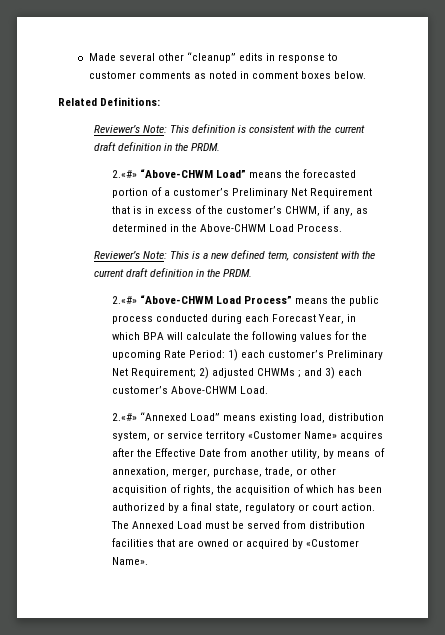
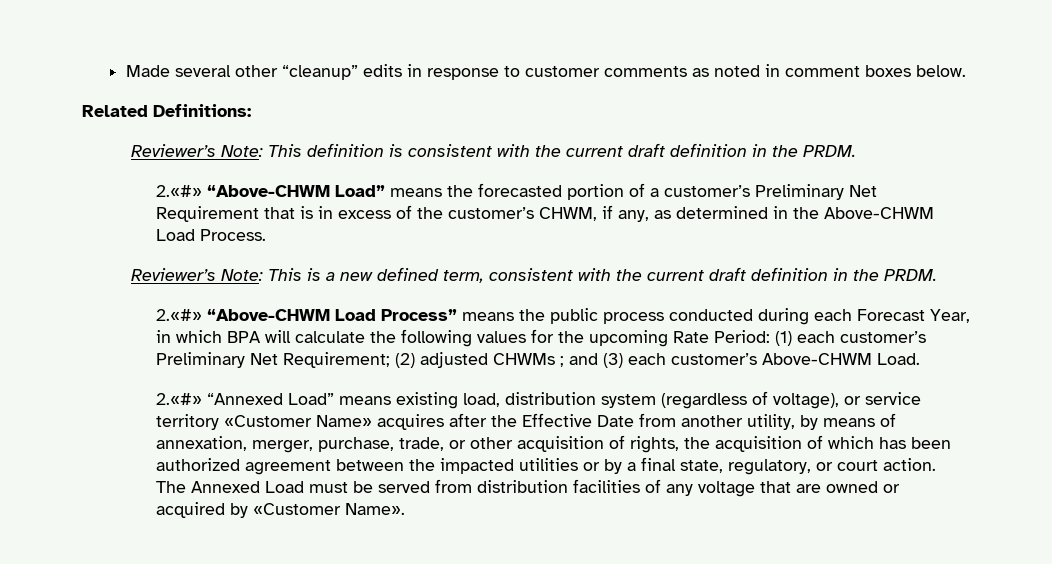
[227,349,238,361] 1) -> [774,331,792,346] (1)
[198,367,209,379] 2) -> [394,353,415,368] (2)
[325,367,336,379] 3) -> [602,353,623,368] (3)
[111,431,150,441] system, -> [600,391,839,409] system (regardless of voltage),
(165, 507) none -> [244,458,600,475] agreement between the impacted utilities or
[245,503,296,513] regulatory -> [727,459,811,475] regulatory,
(154, 542) none -> [644,479,755,497] of any voltage

